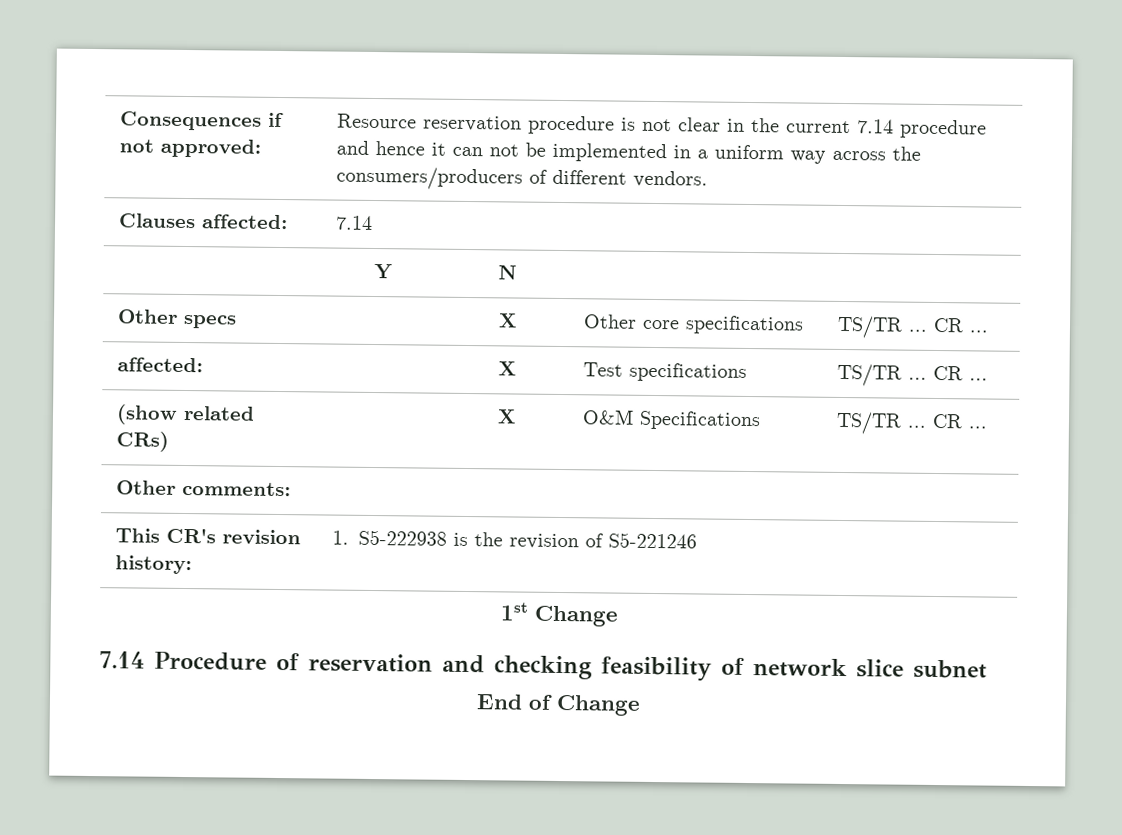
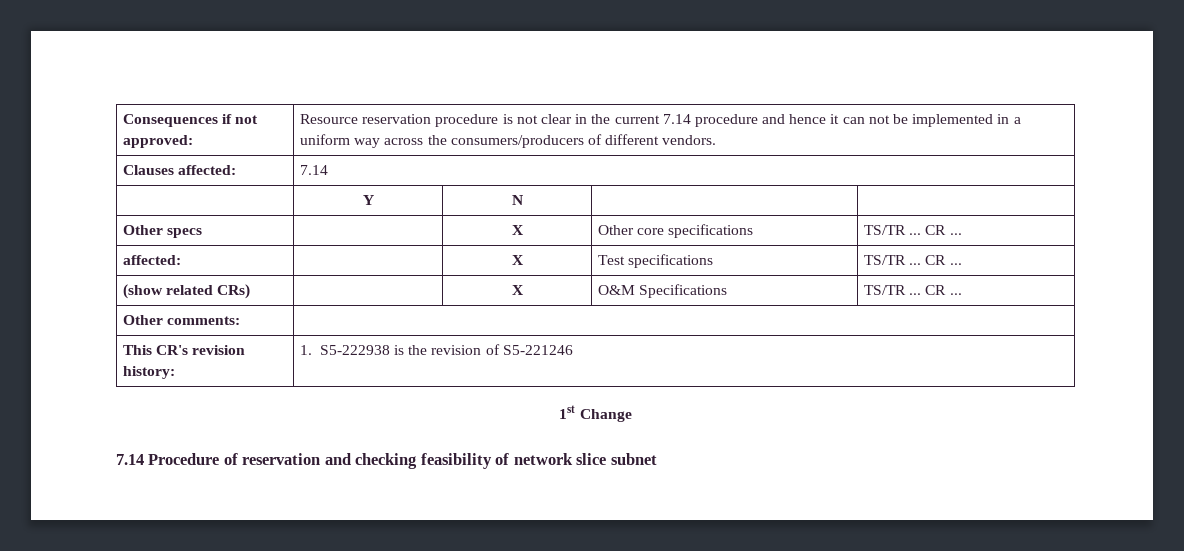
[475,694,641,716] // End of Change -> (657, 459) none

